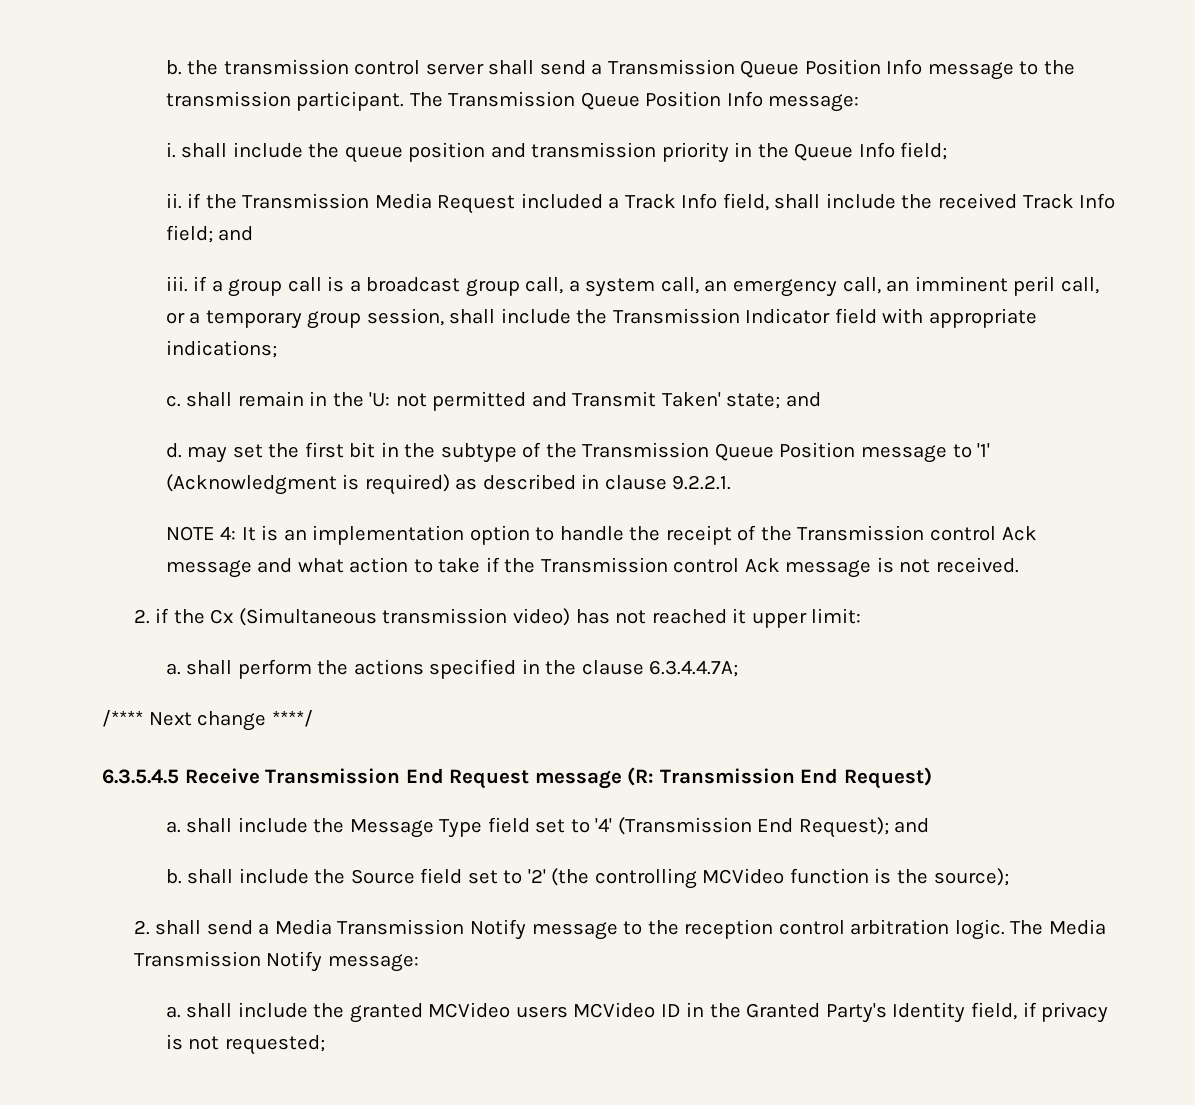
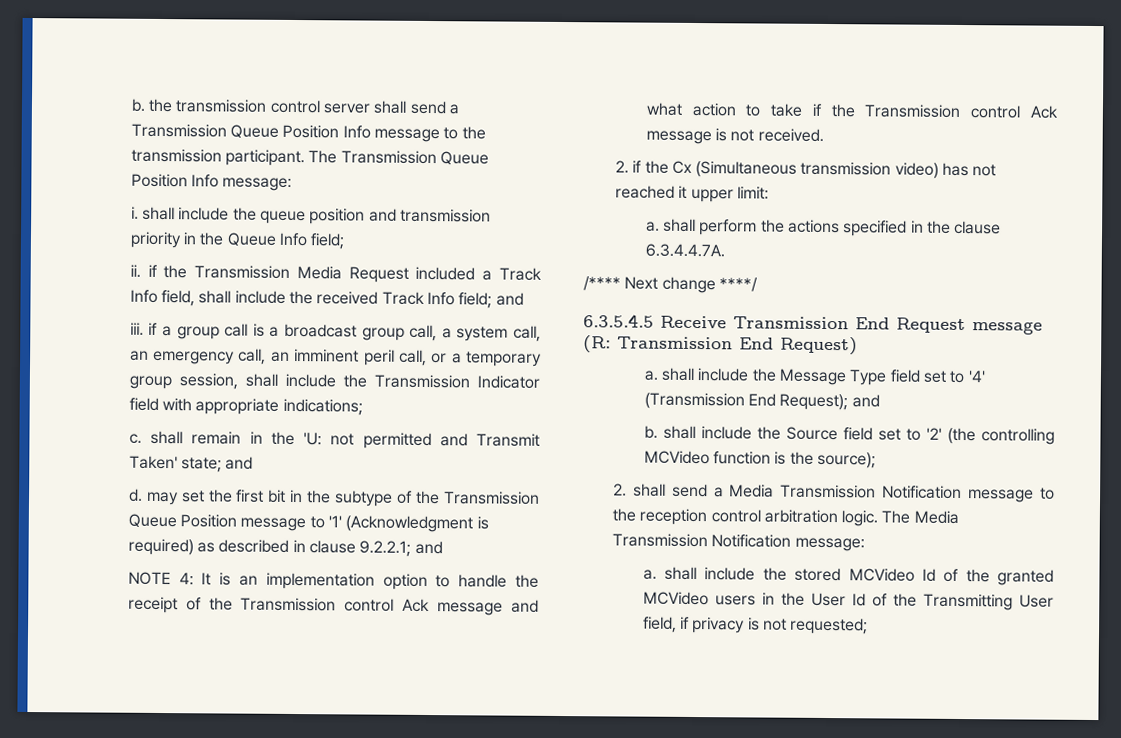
[672,475,732,490] 9.2.2.1. -> [359,540,443,557] 9.2.2.1; and
[649,660,739,677] 6.3.4.4.7A; -> [644,243,725,258] 6.3.4.4.7A.
[469,919,526,940] Notify -> [882,485,963,500] Notification
[266,951,323,972] Notify -> [711,534,792,548] Notification
[349,1002,966,1023] granted MCVideo users MCVideo ID in the Granted Party's Identity -> [794,567,1054,586] [642,591,1054,611] stored MCVideo Id of the granted MCVideo users in the User Id of the Transmitting User

